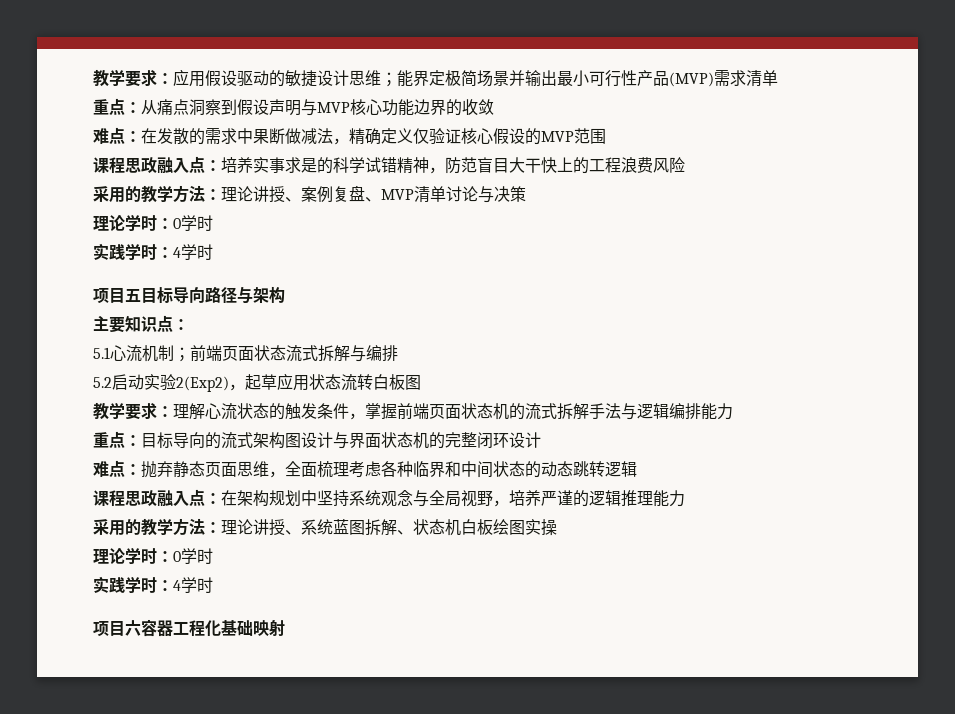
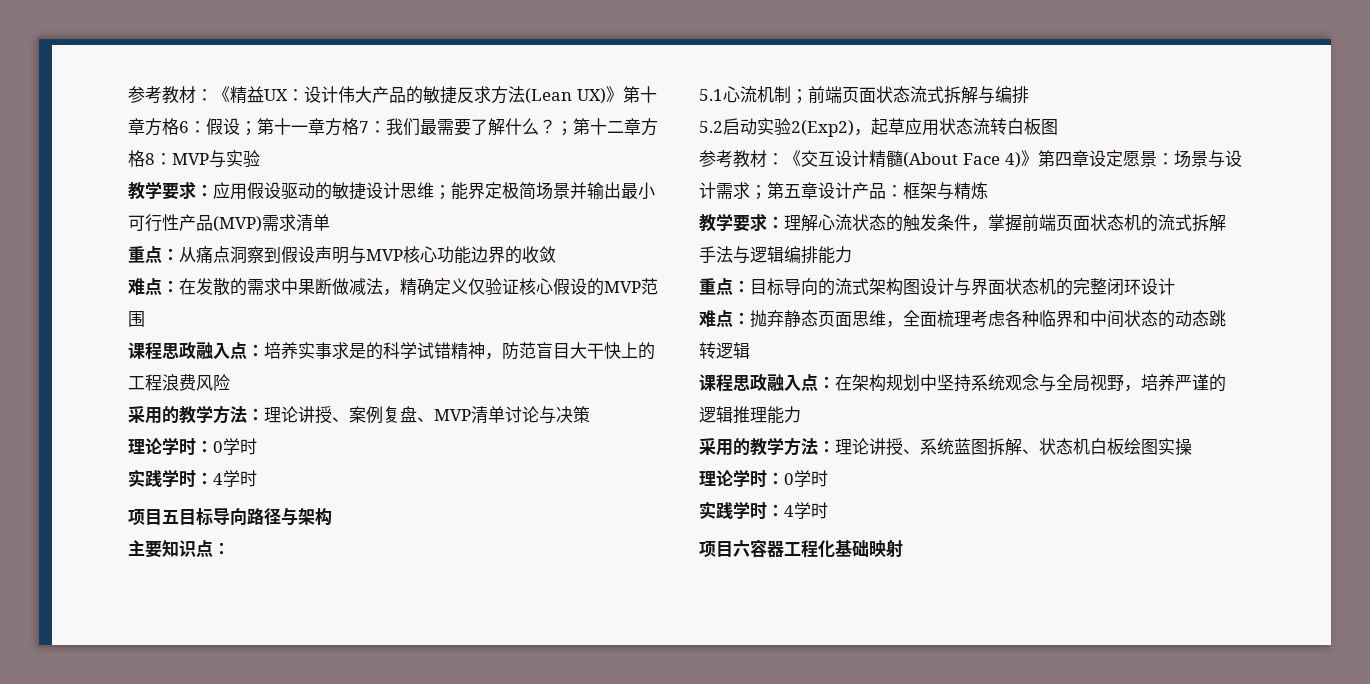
(93, 78) none -> [128,86,657,104] [128,118,658,136] [128,150,260,168] 参考教材：《精益UX：设计伟大产品的敏捷反求方法(Lean UX)》第十章方格6：假设；第十一章方格7：我们最需要了解什么？；第十二章方格8：MVP与实验 //
(421, 382) none -> [699,150,1242,168] [699,182,988,200] // 参考教材：《交互设计精髓(About Face 4)》第四章设定愿景：场景与设计需求；第五章设计产品：框架与精炼

